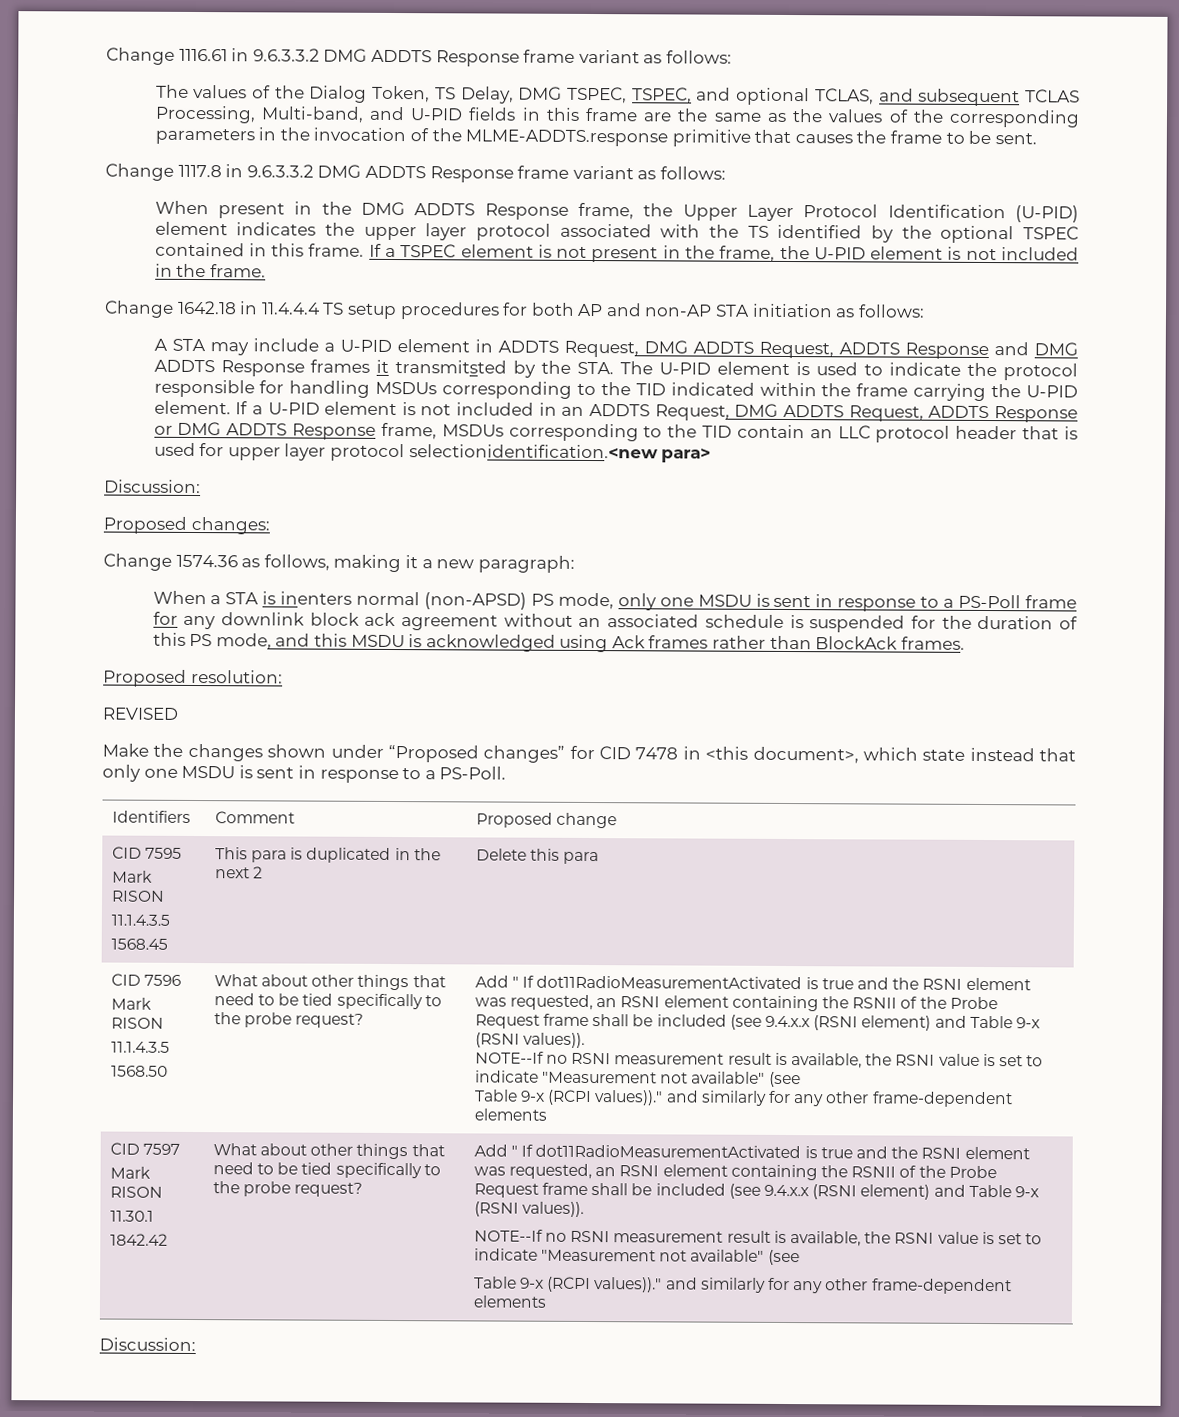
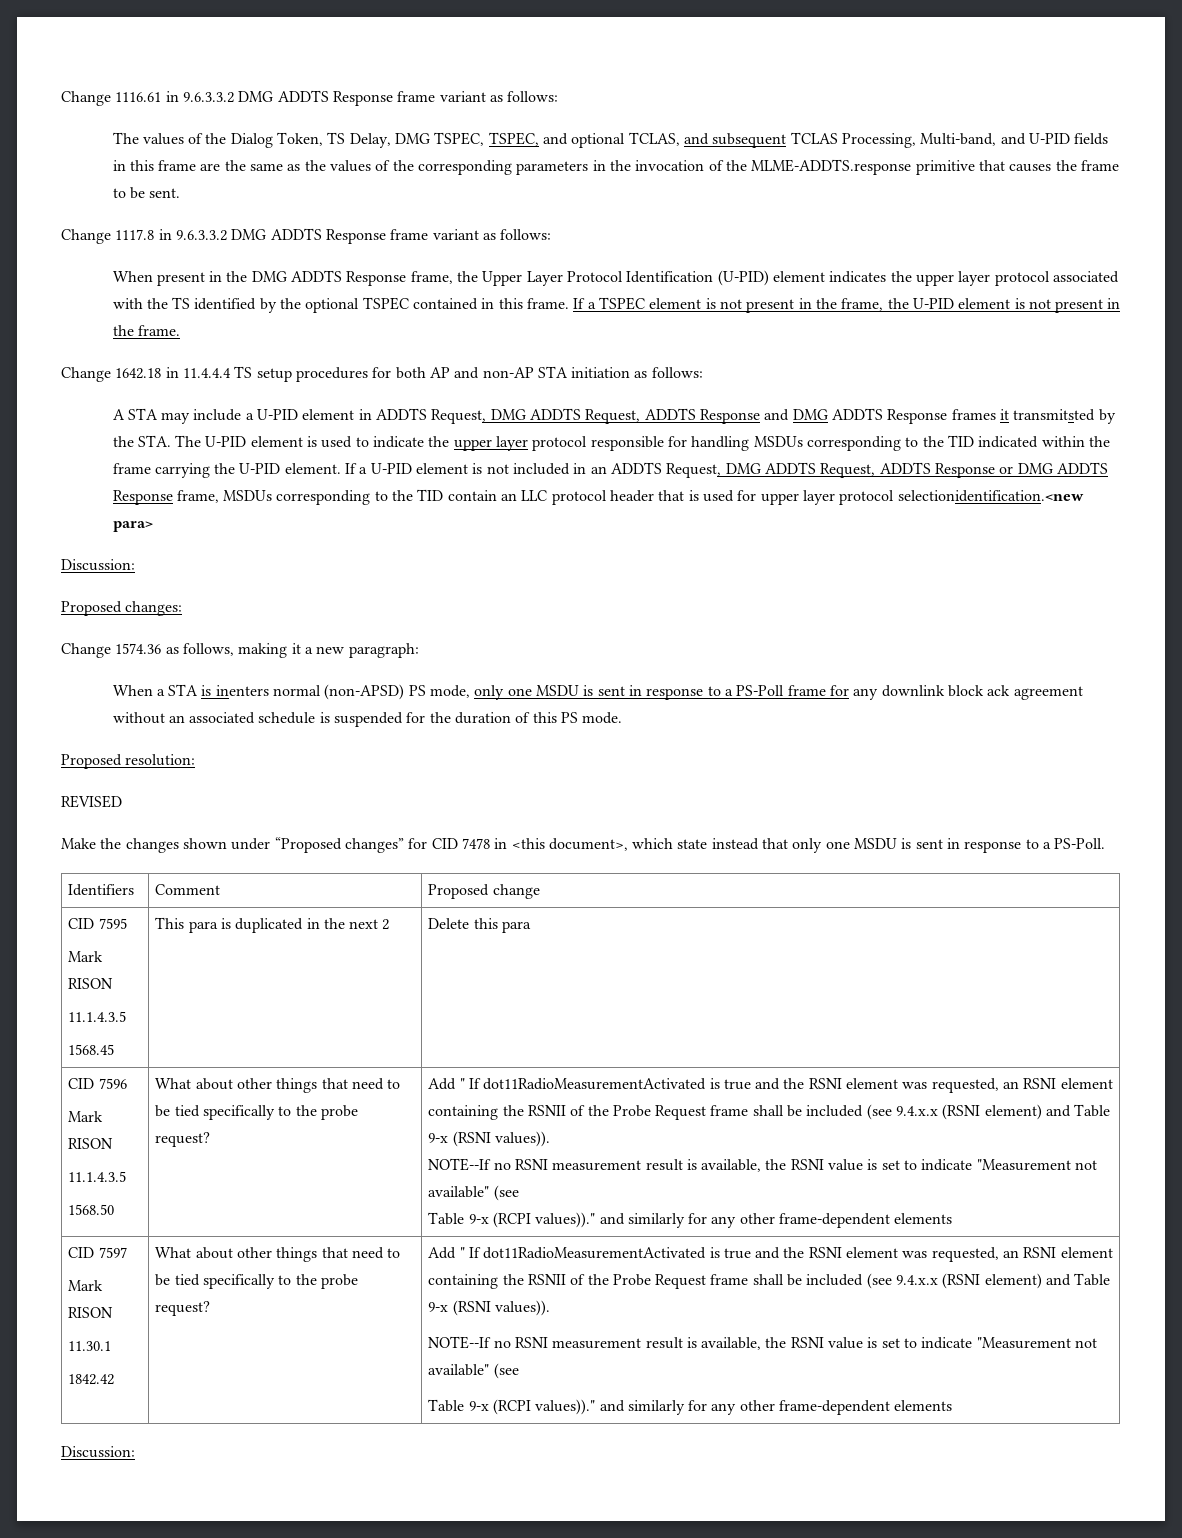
[1001,247,1080,261] included -> [1055,299,1104,313] present
(998, 369) none -> [453,436,529,451] upper layer
[215,633,965,653] mode, and this MSDU is acknowledged using Ack frames rather than BlockAck frames. -> [582,712,623,724] mode.

